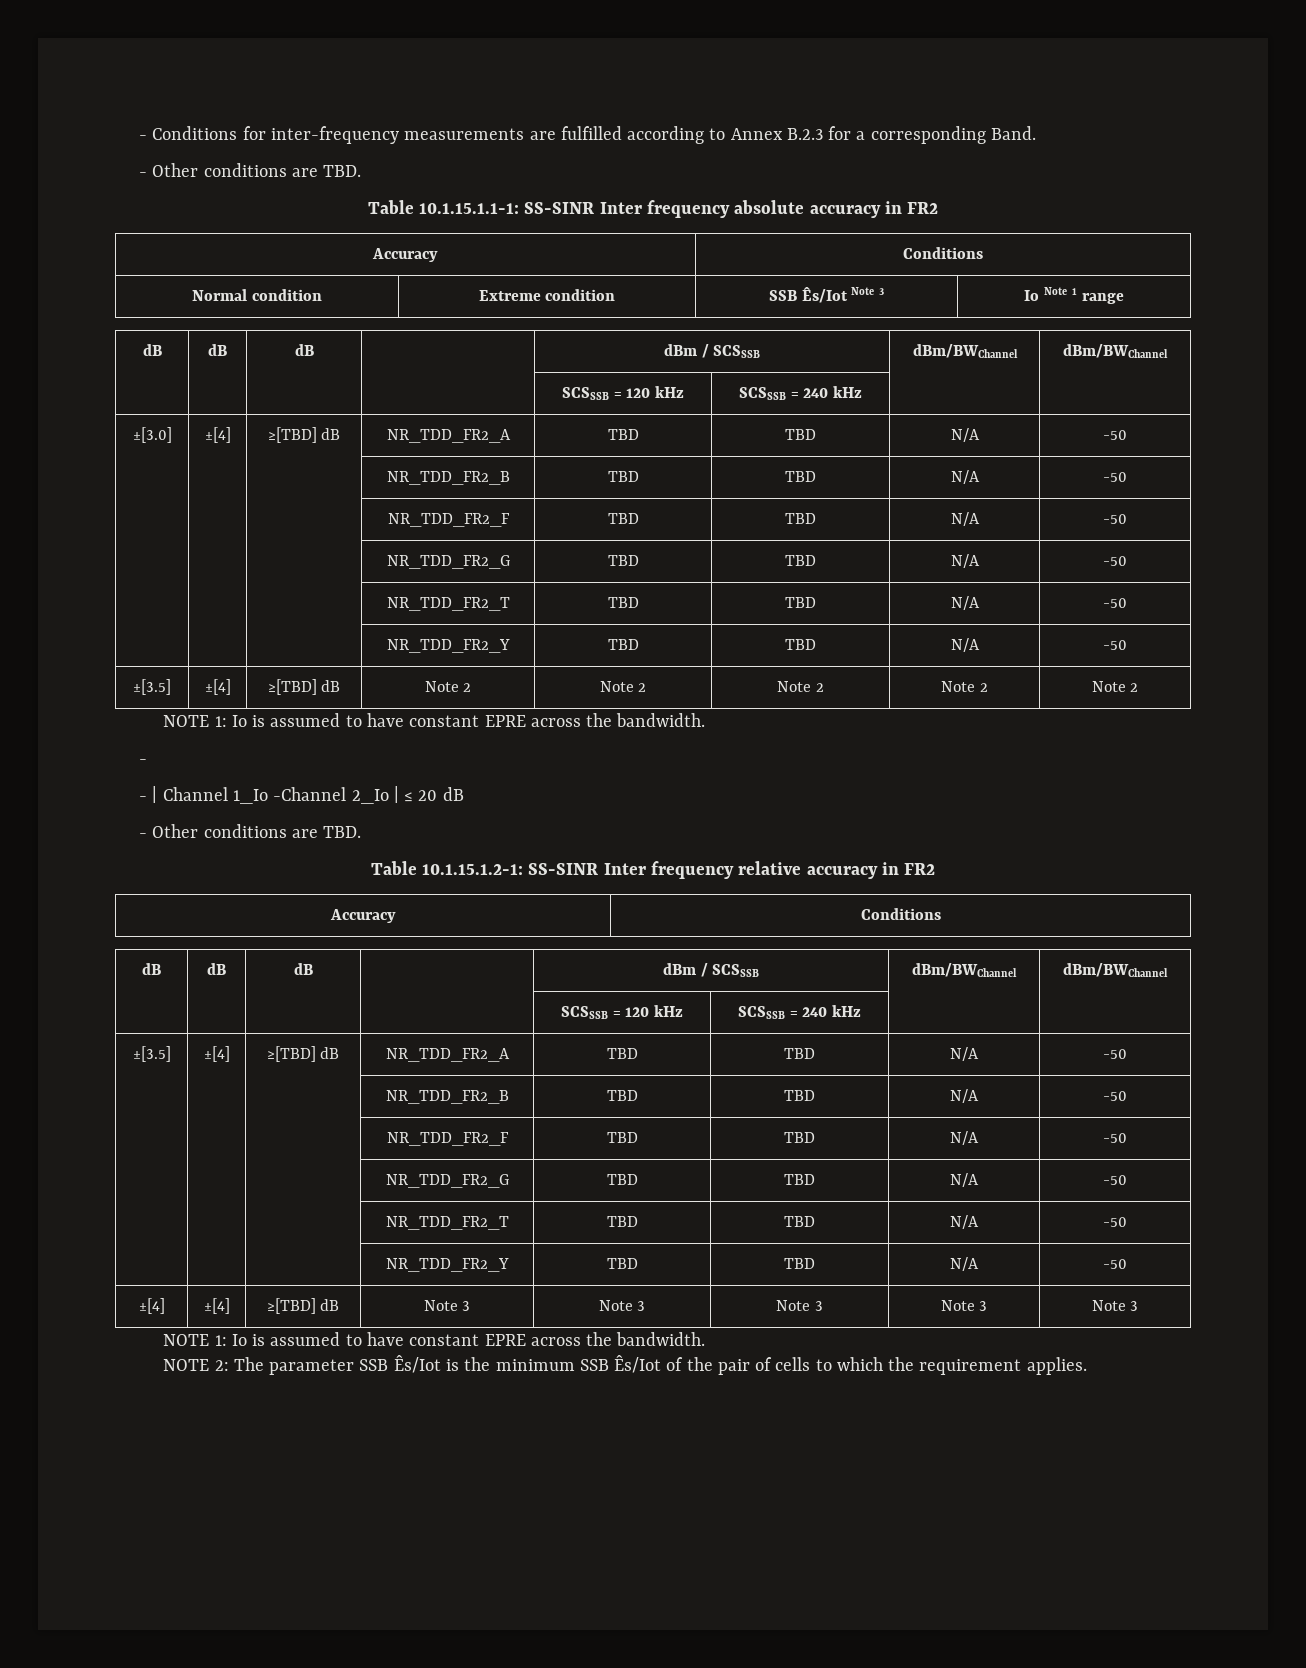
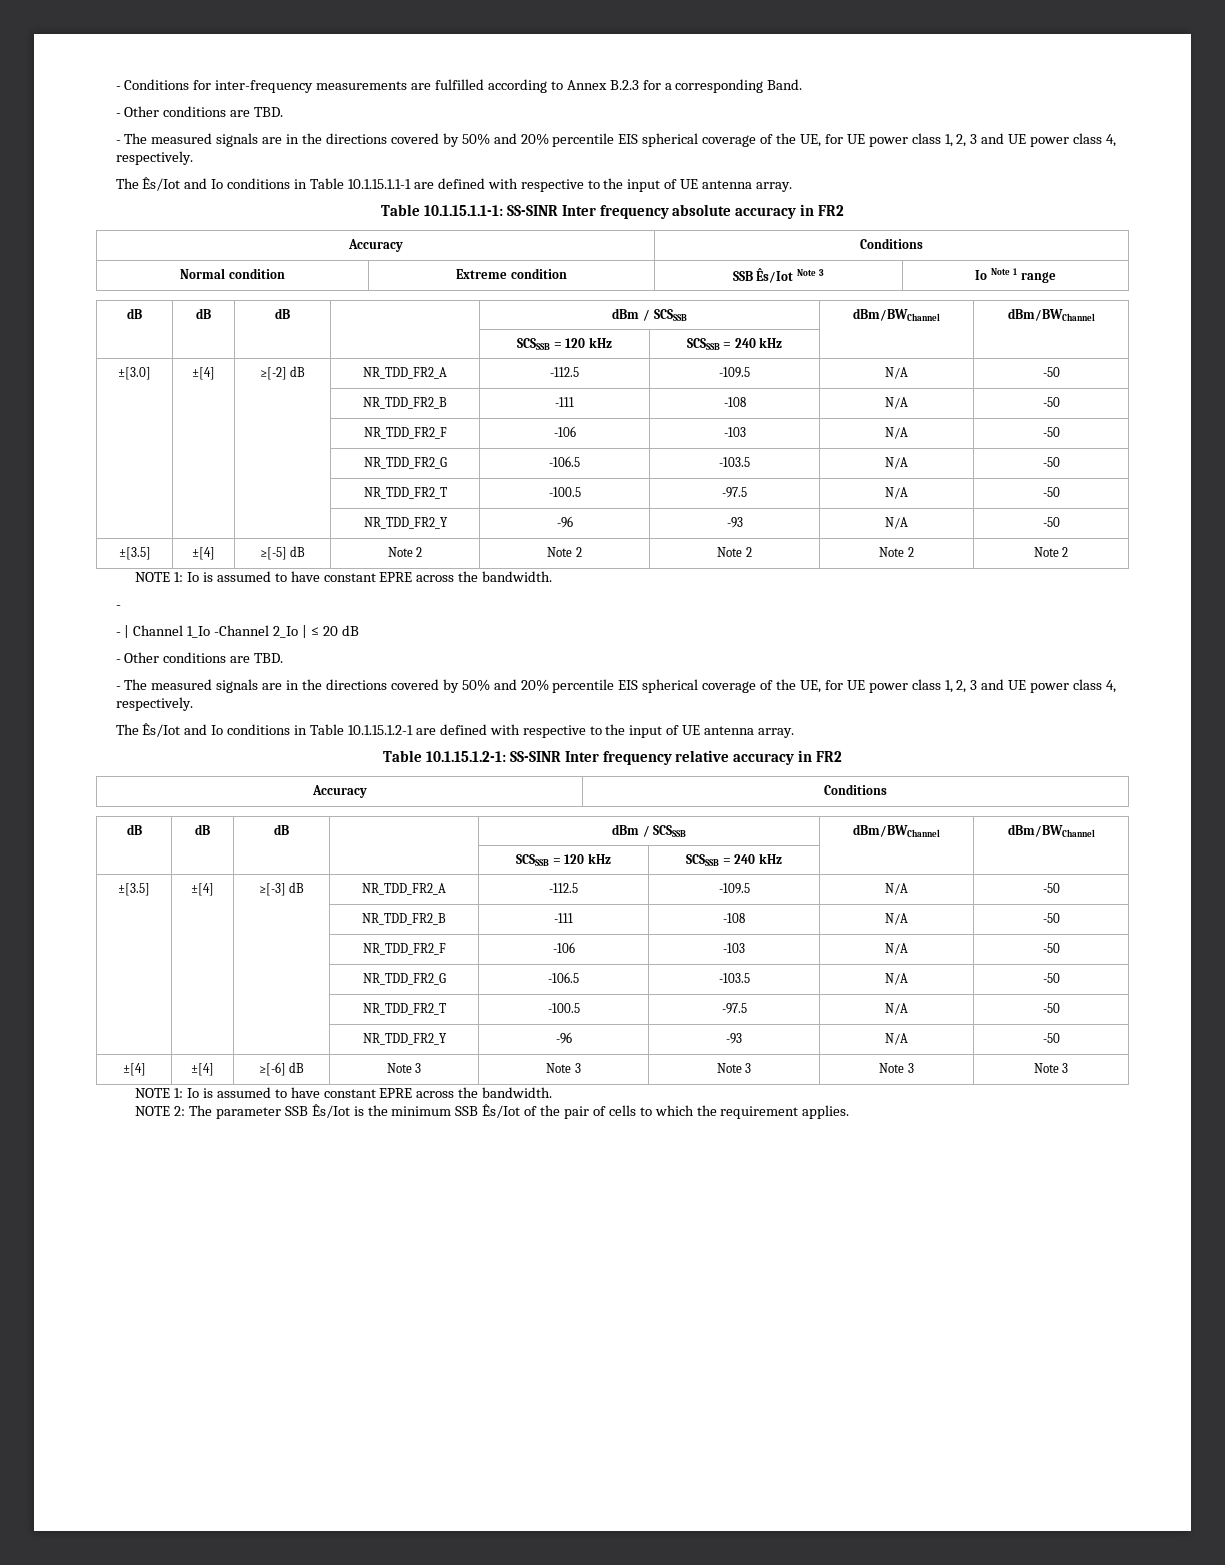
(362, 171) none -> [115,133,1116,147] [115,151,193,165] [115,177,793,192] // - The measured signals are in the directions covered by 50% and 20% percentile EIS spherical coverage of the UE, for UE power class 1, 2, 3 and UE power class 4, respectively. // The Ês/Iot and Io conditions in Table 10.1.15.1.1-1 are defined with respective to the input of UE antenna array.
[267,427,341,443] [386,429,511,443] [607,429,639,440] [785,429,816,440] [950,428,980,442] [1103,430,1127,440] [386,471,510,485] [607,471,639,482] [785,471,816,482] [950,470,980,484] [1103,472,1127,482] [387,513,510,527] [607,513,639,524] [785,513,816,524] [950,512,980,526] [1103,514,1127,524] [386,555,510,569] [607,555,639,566] [785,555,816,566] [950,554,980,568] [1103,556,1127,566] [386,597,510,611] [607,597,639,608] [785,597,816,608] [950,596,980,610] [1103,598,1127,608] [386,639,510,653] [607,639,639,650] [785,639,816,650] ≥[TBD] dB | NR_TDD_FR2_A | TBD | TBD | N/A | -50 // | | | NR_TDD_FR2_B | TBD | TBD | N/A | -50 // | | | NR_TDD_FR2_F | TBD | TBD | N/A | -50 // | | | NR_TDD_FR2_G | TBD | TBD | N/A | -50 // | | | NR_TDD_FR2_T | TBD | TBD | N/A | -50 // | | | NR_TDD_FR2_Y | TBD | TBD -> [259,366,306,380] [363,367,447,379] [550,367,579,377] [719,367,750,378] [885,367,908,379] [1042,367,1060,377] [363,397,447,409] [555,397,574,407] [723,397,746,407] [885,397,908,409] [1042,397,1060,407] [363,427,447,439] [553,426,576,437] [723,427,746,437] [885,427,908,439] [1042,427,1060,437] [363,457,447,469] [549,456,580,467] [719,457,750,467] [885,457,908,469] [1042,457,1060,467] [363,487,447,499] [548,487,581,497] [722,487,747,498] [885,487,908,499] [1042,487,1060,497] [363,517,448,529] [556,516,573,528] [726,517,743,528] ≥[-2] dB | NR_TDD_FR2_A | -112.5 | -109.5 | N/A | -50 // | | | NR_TDD_FR2_B | -111 | -108 | N/A | -50 // | | | NR_TDD_FR2_F | -106 | -103 | N/A | -50 // | | | NR_TDD_FR2_G | -106.5 | -103.5 | N/A | -50 // | | | NR_TDD_FR2_T | -100.5 | -97.5 | N/A | -50 // | | | NR_TDD_FR2_Y | -96 | -93
[267,679,317,695] ≥[TBD] -> [259,547,287,560] ≥[-5]
(362, 832) none -> [115,679,1116,693] [115,697,193,711] [115,723,795,738] // - The measured signals are in the directions covered by 50% and 20% percentile EIS spherical coverage of the UE, for UE power class 1, 2, 3 and UE power class 4, respectively. // The Ês/Iot and Io conditions in Table 10.1.15.1.2-1 are defined with respective to the input of UE antenna array.
[266,1046,340,1062] [385,1048,510,1062] [606,1048,638,1059] [784,1048,815,1059] [950,1047,979,1061] [1103,1049,1127,1059] [385,1090,509,1104] [606,1090,638,1101] [784,1090,815,1101] [950,1089,979,1103] [1103,1091,1127,1101] [386,1132,509,1146] [606,1132,638,1143] [784,1132,815,1143] [950,1131,979,1145] [1103,1133,1127,1143] [385,1174,509,1188] [606,1174,638,1185] [784,1174,815,1185] [950,1173,979,1187] [1103,1175,1127,1185] [385,1216,509,1230] [606,1216,638,1227] [784,1216,815,1227] [950,1215,979,1229] [1103,1217,1127,1227] [385,1258,509,1272] [606,1258,638,1269] [784,1258,815,1269] ≥[TBD] dB | NR_TDD_FR2_A | TBD | TBD | N/A | -50 // | | | NR_TDD_FR2_B | TBD | TBD | N/A | -50 // | | | NR_TDD_FR2_F | TBD | TBD | N/A | -50 // | | | NR_TDD_FR2_G | TBD | TBD | N/A | -50 // | | | NR_TDD_FR2_T | TBD | TBD | N/A | -50 // | | | NR_TDD_FR2_Y | TBD | TBD -> [258,882,305,896] [362,883,446,895] [549,883,578,893] [718,883,750,894] [885,883,908,895] [1042,883,1060,893] [362,913,446,925] [554,913,573,923] [723,913,745,923] [885,913,908,925] [1042,913,1060,923] [362,943,446,955] [552,942,575,953] [723,943,745,953] [885,943,908,955] [1042,943,1060,953] [362,973,446,985] [548,972,579,983] [718,973,750,983] [885,973,908,985] [1042,973,1060,983] [362,1003,446,1015] [547,1003,580,1013] [721,1003,747,1014] [885,1003,908,1015] [1042,1003,1060,1013] [362,1033,447,1045] [555,1032,572,1044] [726,1033,742,1044] ≥[-3] dB | NR_TDD_FR2_A | -112.5 | -109.5 | N/A | -50 // | | | NR_TDD_FR2_B | -111 | -108 | N/A | -50 // | | | NR_TDD_FR2_F | -106 | -103 | N/A | -50 // | | | NR_TDD_FR2_G | -106.5 | -103.5 | N/A | -50 // | | | NR_TDD_FR2_T | -100.5 | -97.5 | N/A | -50 // | | | NR_TDD_FR2_Y | -96 | -93
[266,1298,316,1314] ≥[TBD] -> [258,1062,286,1076] ≥[-6]

